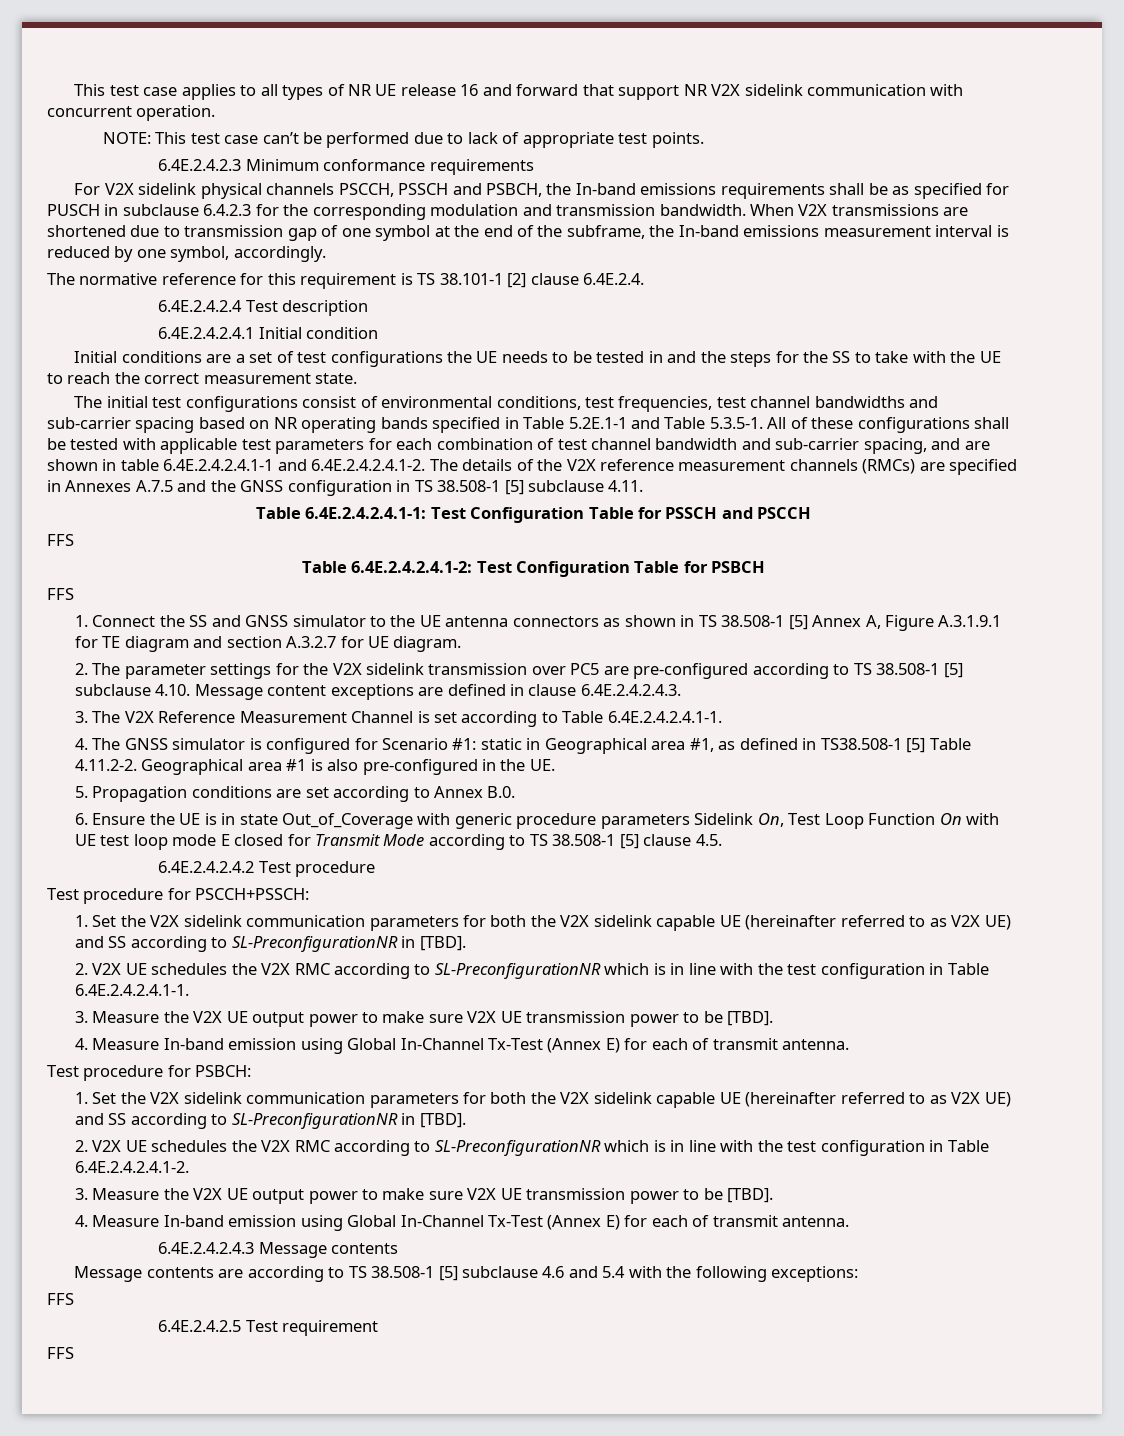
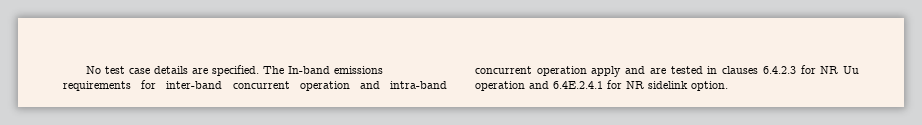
[74,84,964,100] [47,105,216,121] [102,132,704,148] [158,159,534,175] [74,183,1010,199] [47,204,969,220] [47,225,1009,241] [47,246,326,262] [47,273,645,289] [158,300,369,316] [158,327,379,339] [74,351,1001,367] [47,372,358,384] [74,396,939,412] [47,417,1010,433] [47,438,990,454] [47,459,1018,475] [47,480,644,496] [255,507,812,523] [47,534,74,546] [301,561,766,577] [47,588,74,600] [74,615,1002,631] [74,636,462,652] [74,663,963,679] [74,684,681,700] [74,711,722,727] [74,738,971,754] [74,759,555,775] [74,786,516,802] [74,813,1000,829] [74,834,722,850] [158,861,376,877] [47,888,310,904] [74,915,1011,931] [74,936,466,952] [74,963,989,979] [74,984,189,996] [74,1011,774,1027] [74,1038,850,1054] [47,1065,252,1081] [74,1092,1011,1108] [74,1113,466,1129] [74,1140,989,1156] [74,1161,189,1173] [74,1188,774,1204] [74,1215,850,1231] [158,1242,399,1258] [74,1266,859,1282] [47,1293,74,1305] [158,1320,379,1336] [47,1347,74,1359] This test case applies to all types of NR UE release 16 and forward that support NR V2X sidelink communication with concurrent operation. // NOTE: This test case can’t be performed due to lack of appropriate test points. // 6.4E.2.4.2.3 Minimum conformance requirements // For V2X sidelink physical channels PSCCH, PSSCH and PSBCH, the In-band emissions requirements shall be as specified for PUSCH in subclause 6.4.2.3 for the corresponding modulation and transmission bandwidth. When V2X transmissions are shortened due to transmission gap of one symbol at the end of the subframe, the In-band emissions measurement interval is reduced by one symbol, accordingly. // The normative reference for this requirement is TS 38.101-1 [2] clause 6.4E.2.4. // 6.4E.2.4.2.4 Test description // 6.4E.2.4.2.4.1 Initial condition // Initial conditions are a set of test configurations the UE needs to be tested in and the steps for the SS to take with the UE to reach the correct measurement state. // The initial test configurations consist of environmental conditions, test frequencies, test channel bandwidths and sub-carrier spacing based on NR operating bands specified in Table 5.2E.1-1 and Table 5.3.5-1. All of these configurations shall be tested with applicable test parameters for each combination of test channel bandwidth and sub-carrier spacing, and are shown in table 6.4E.2.4.2.4.1-1 and 6.4E.2.4.2.4.1-2. The details of the V2X reference measurement channels (RMCs) are specified in Annexes A.7.5 and the GNSS configuration in TS 38.508-1 [5] subclause 4.11. // Table 6.4E.2.4.2.4.1-1: Test Configuration Table for PSSCH and PSCCH // FFS // Table 6.4E.2.4.2.4.1-2: Test Configuration Table for PSBCH // FFS // 1. Connect the SS and GNSS simulator to the UE antenna connectors as shown in TS 38.508-1 [5] Annex A, Figure A.3.1.9.1 for TE diagram and section A.3.2.7 for UE diagram. // 2. The parameter settings for the V2X sidelink transmission over PC5 are pre-configured according to TS 38.508-1 [5] subclause 4.10. Message content exceptions are defined in clause 6.4E.2.4.2.4.3. // 3. The V2X Reference Measurement Channel is set according to Table 6.4E.2.4.2.4.1-1. // 4. The GNSS simulator is configured for Scenario #1: static in Geographical area #1, as defined in TS38.508-1 [5] Table 4.11.2-2. Geographical area #1 is also pre-configured in the UE. // 5. Propagation conditions are set according to Annex B.0. // 6. Ensure the UE is in state Out_of_Coverage with generic procedure parameters Sidelink On, Test Loop Function On with UE test loop mode E closed for Transmit Mode according to TS 38.508-1 [5] clause 4.5. // 6.4E.2.4.2.4.2 Test procedure // Test procedure for PSCCH+PSSCH: // 1. Set the V2X sidelink communication parameters for both the V2X sidelink capable UE (hereinafter referred to as V2X UE) and SS according to SL-PreconfigurationNR in [TBD]. // 2. V2X UE schedules the V2X RMC according to SL-PreconfigurationNR which is in line with the test configuration in Table 6.4E.2.4.2.4.1-1. // 3. Measure the V2X UE output power to make sure V2X UE transmission power to be [TBD]. // 4. Measure In-band emission using Global In-Channel Tx-Test (Annex E) for each of transmit antenna. // Test procedure for PSBCH: // 1. Set the V2X sidelink communication parameters for both the V2X sidelink capable UE (hereinafter referred to as V2X UE) and SS according to SL-PreconfigurationNR in [TBD]. // 2. V2X UE schedules the V2X RMC according to SL-PreconfigurationNR which is in line with the test configuration in Table 6.4E.2.4.2.4.1-2. // 3. Measure the V2X UE output power to make sure V2X UE transmission power to be [TBD]. // 4. Measure In-band emission using Global In-Channel Tx-Test (Annex E) for each of transmit antenna. // 6.4E.2.4.2.4.3 Message contents // Message contents are according to TS 38.508-1 [5] subclause 4.6 and 5.4 with the following exceptions: // FFS // 6.4E.2.4.2.5 Test requirement // FFS -> [85,65,383,76] [63,80,447,91] [475,65,859,77] [475,80,728,91] No test case details are specified. The In-band emissions requirements for inter-band concurrent operation and intra-band concurrent operation apply and are tested in clauses 6.4.2.3 for NR Uu operation and 6.4E.2.4.1 for NR sidelink option.

